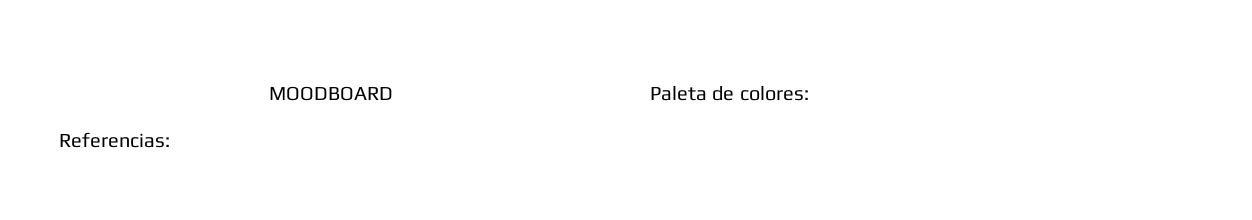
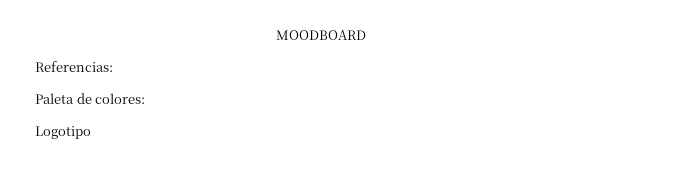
(809, 93) none -> [35,126,91,139] // Logotipo

